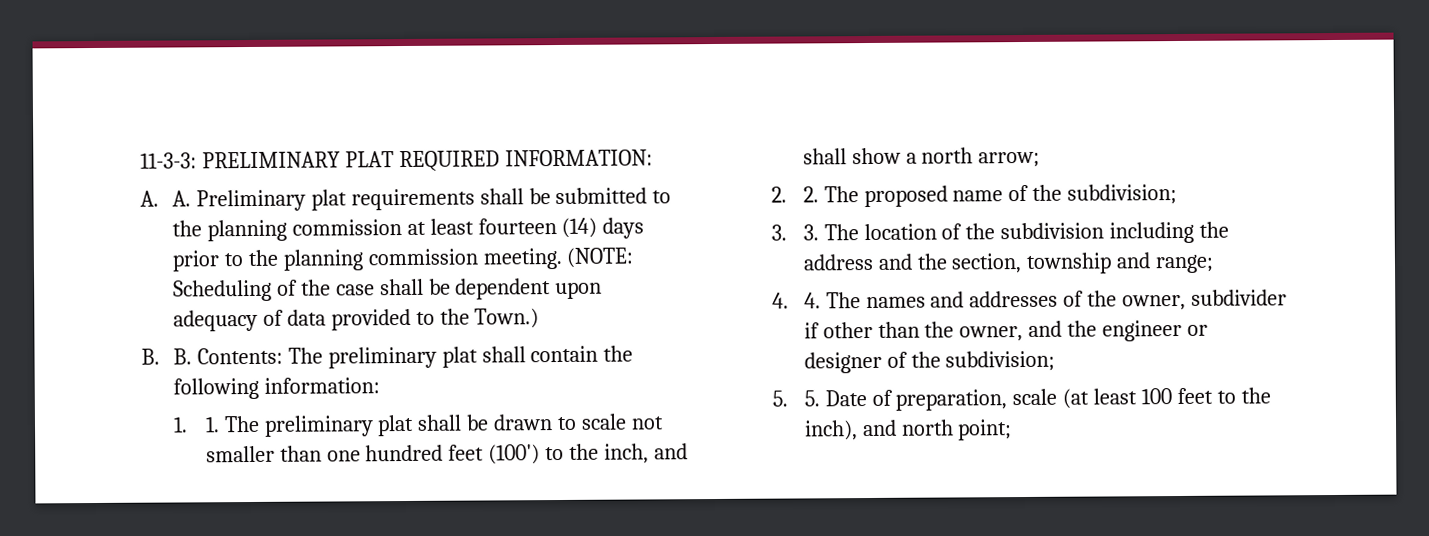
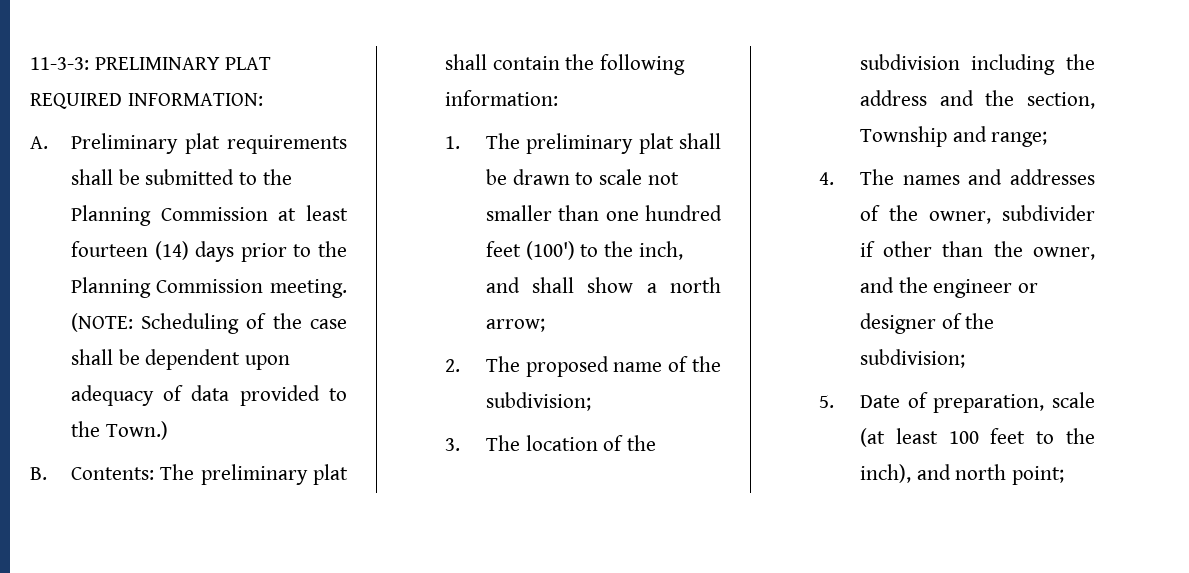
[171,190,191,207] A. -> (48, 142) none
[206,219,402,242] planning commission -> [70,205,268,226] Planning Commission
[282,248,478,271] planning commission -> [70,277,264,298] Planning Commission
[172,348,192,365] B. -> (47, 473) none
[204,416,220,433] 1. -> (460, 142) none
[802,186,819,203] 2. -> (460, 365) none
[802,224,819,241] 3. -> (460, 444) none
[1026,252,1113,274] township -> [859,126,947,147] Township
[803,292,821,309] 4. -> (834, 178) none
[803,390,820,407] 5. -> (834, 401) none

